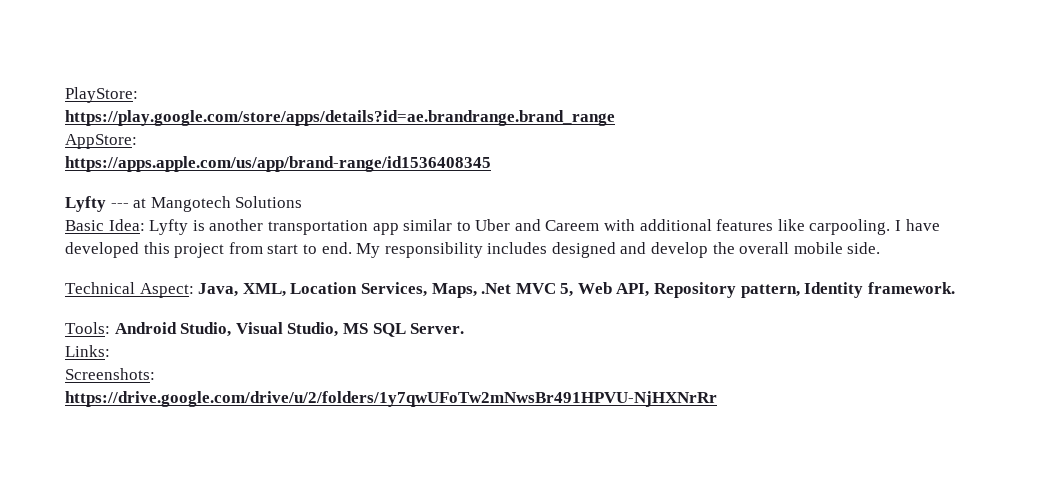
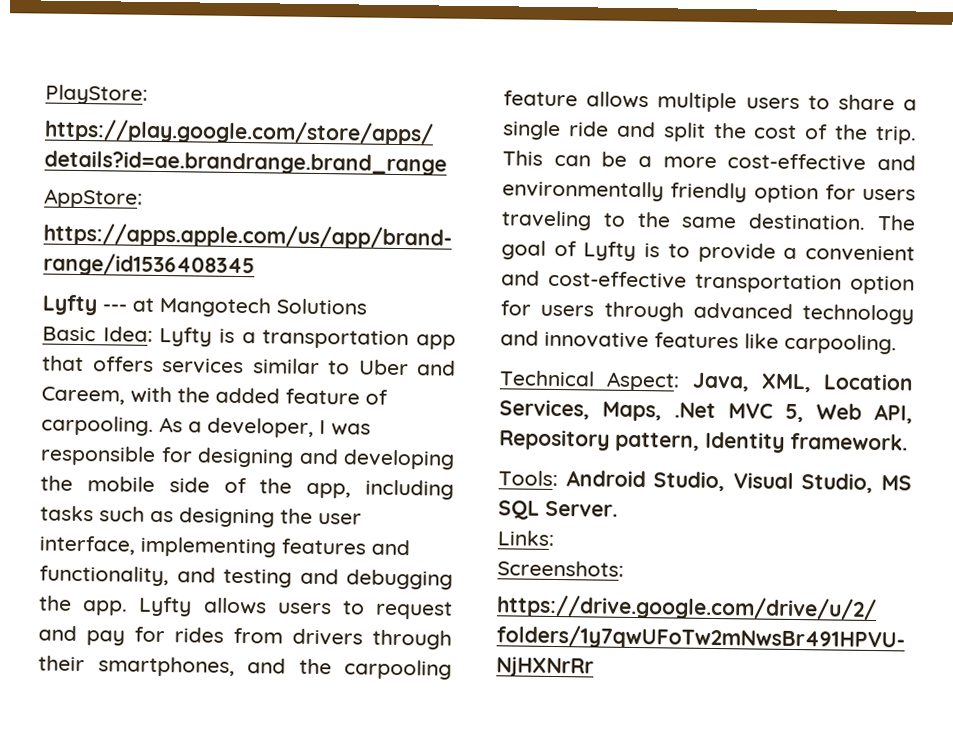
[209,219,264,231] another -> [241,332,256,344] a
(399, 229) none -> [42,355,244,375] that offers services
[545,219,940,235] [65,242,881,258] Careem with additional features like carpooling. I have developed this project from start to end. My responsibility includes designed and develop the overall mobile side. -> [41,386,388,405] [41,415,371,438] [40,445,455,470] [40,475,454,500] [40,505,362,528] [39,535,410,558] [39,565,453,590] [39,595,453,620] [38,625,452,650] [38,655,452,680] [503,90,917,113] [502,120,917,145] [502,150,916,171] [502,180,916,204] [501,210,916,231] [501,240,915,263] [501,270,915,295] [500,300,914,325] [500,330,897,355] Careem, with the added feature of carpooling. As a developer, I was responsible for designing and developing the mobile side of the app, including tasks such as designing the user interface, implementing features and functionality, and testing and debugging the app. Lyfty allows users to request and pay for rides from drivers through their smartphones, and the carpooling feature allows multiple users to share a single ride and split the cost of the trip. This can be a more cost-effective and environmentally friendly option for users traveling to the same destination. The goal of Lyfty is to provide a convenient and cost-effective transportation option for users through advanced technology and innovative features like carpooling.

